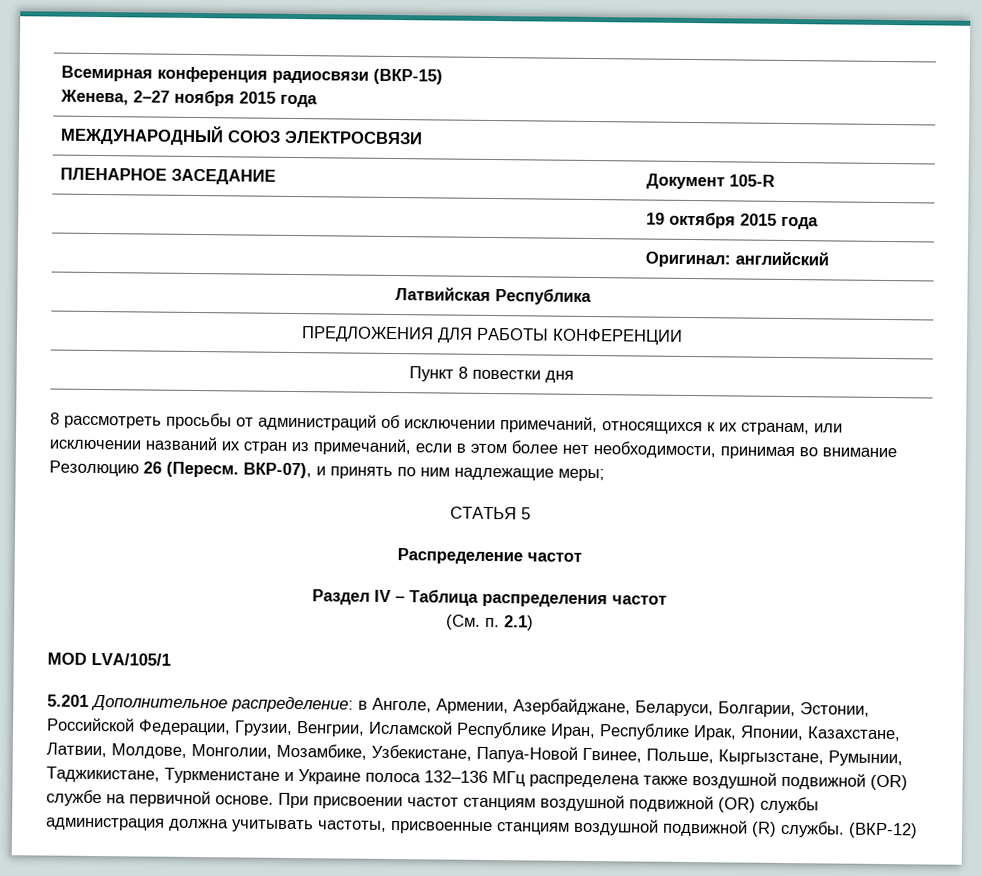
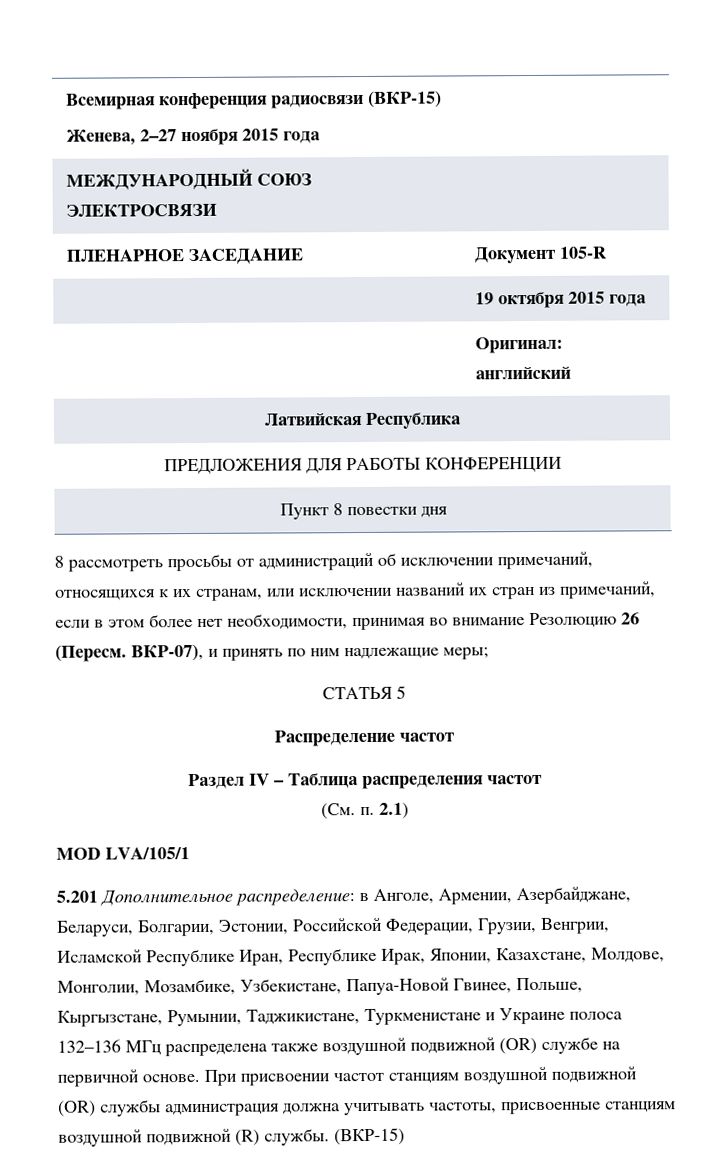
[46,742,107,758] Латвии, -> (587, 955) none
[848,822,918,839] (ВКР-12) -> [334,1127,405,1146] (ВКР-15)

